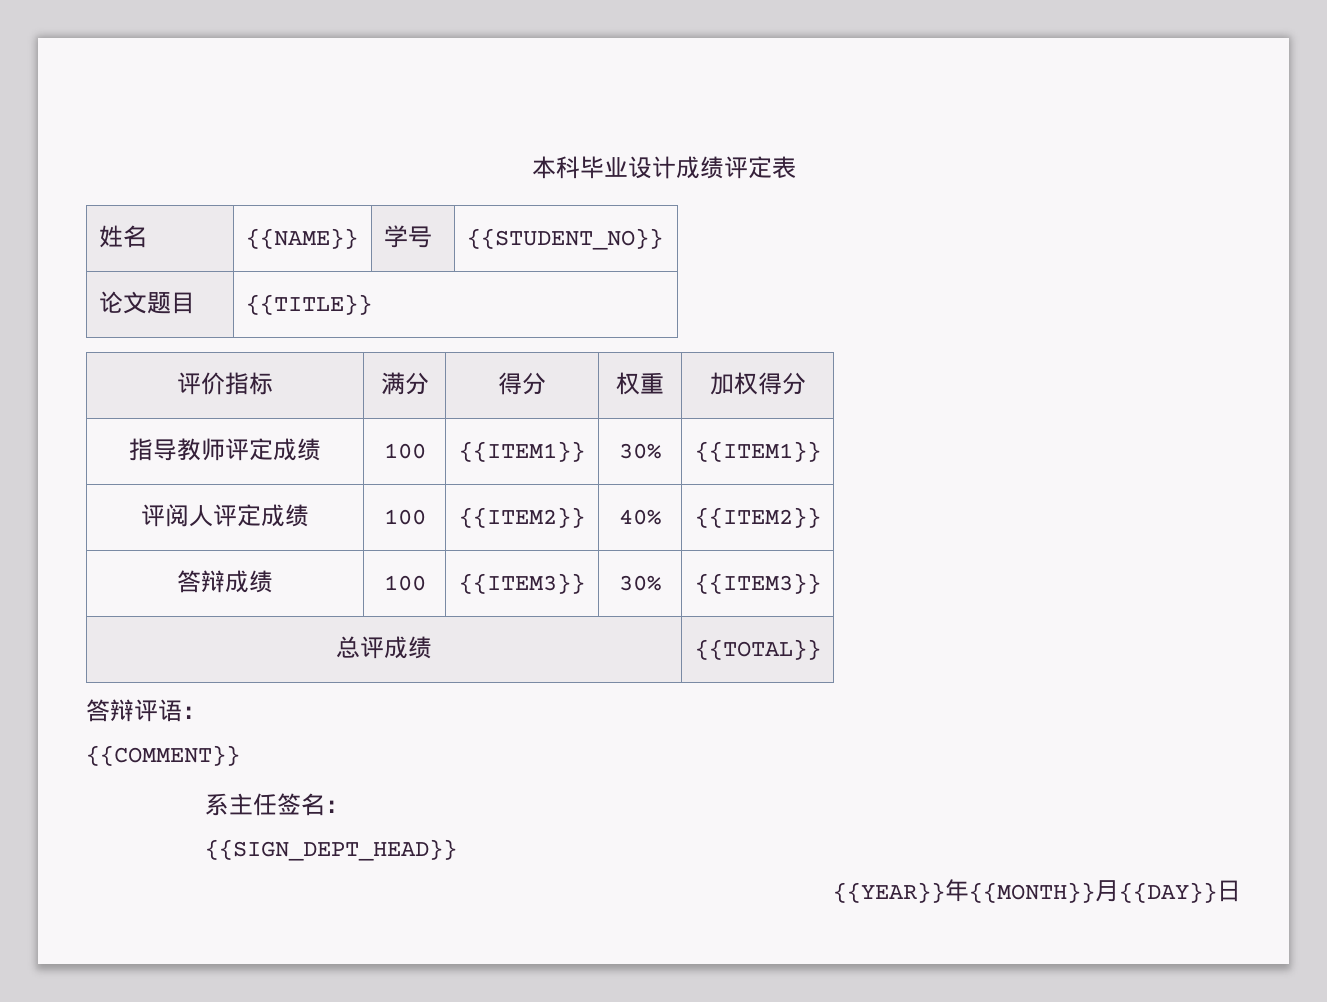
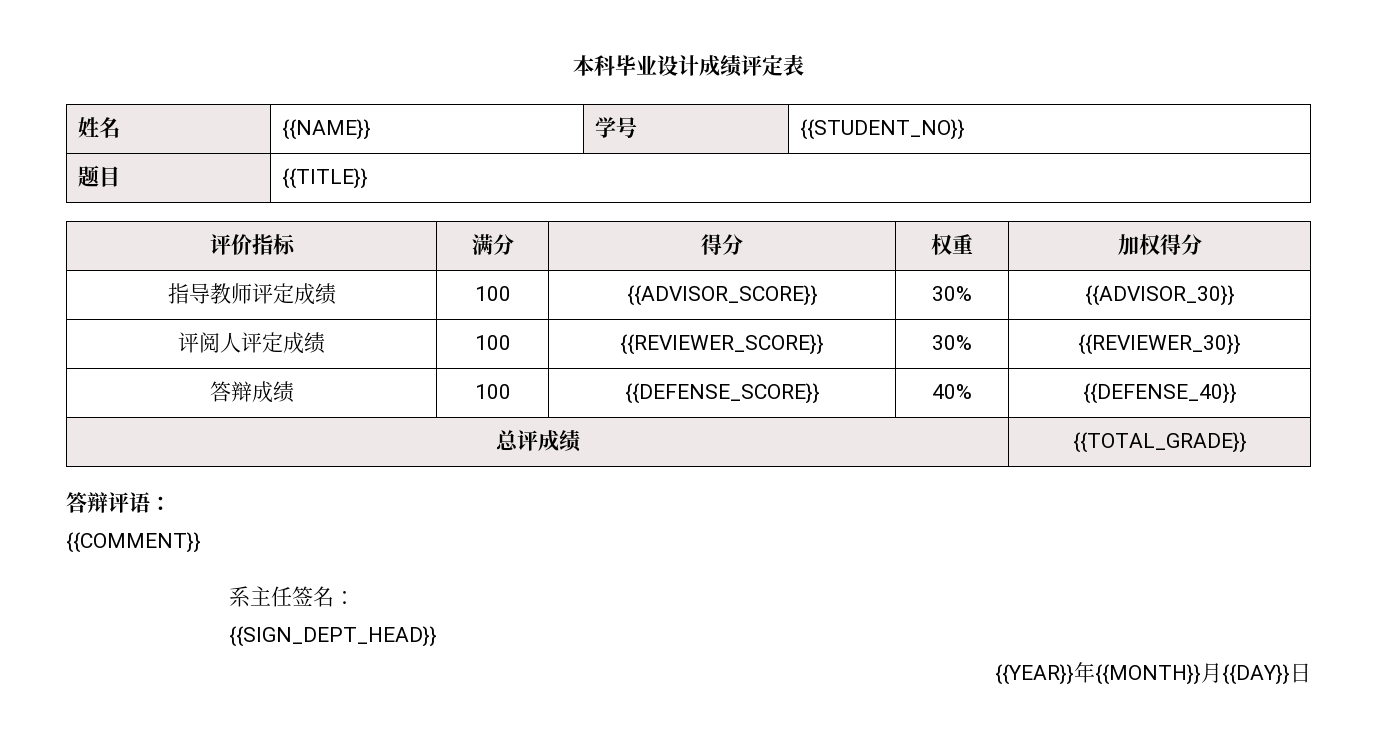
[98,291,147,314] 论文 -> (966, 129) none
[459,441,585,462] [619,443,661,459] [694,441,821,462] {{ITEM1}} | 30% | {{ITEM1}} -> [626,285,818,306] [932,286,972,301] [1084,285,1235,306] {{ADVISOR_SCORE}} | 30% | {{ADVISOR_30}}
[459,507,585,528] [619,509,661,525] [694,507,821,528] {{ITEM2}} | 40% | {{ITEM2}} -> [620,334,824,355] [932,335,972,350] [1078,334,1241,355] {{REVIEWER_SCORE}} | 30% | {{REVIEWER_30}}
[459,573,585,594] [619,575,661,591] [694,573,821,594] {{ITEM3}} | 30% | {{ITEM3}} -> [624,383,820,404] [932,384,972,399] [1082,383,1237,404] {{DEFENSE_SCORE}} | 40% | {{DEFENSE_40}}
[694,639,821,660] {{TOTAL}} -> [1072,432,1247,453] {{TOTAL_GRADE}}

